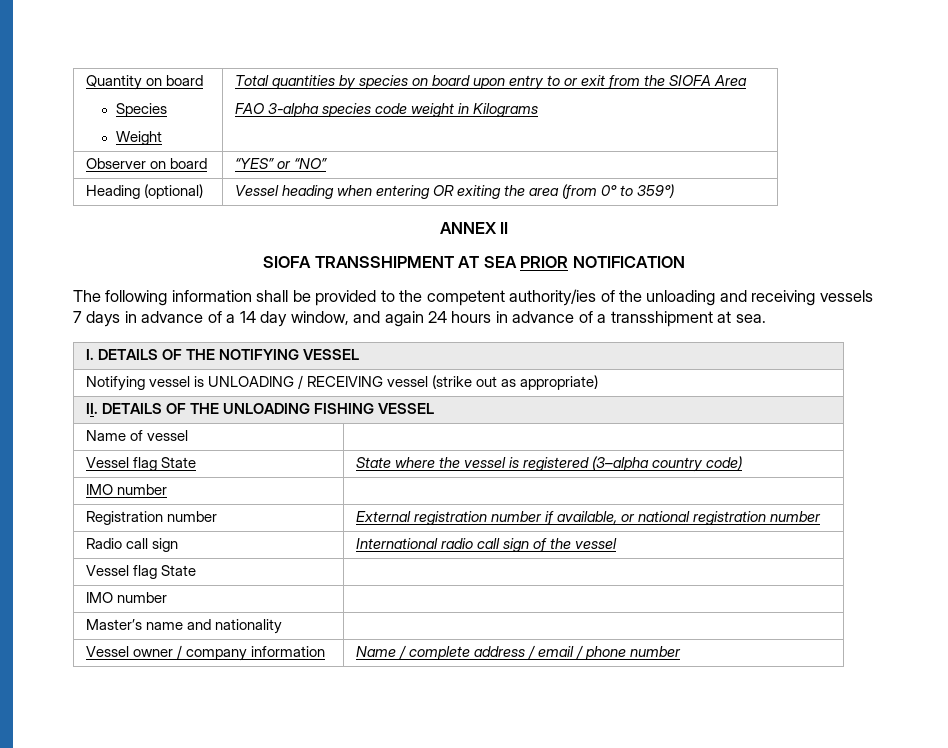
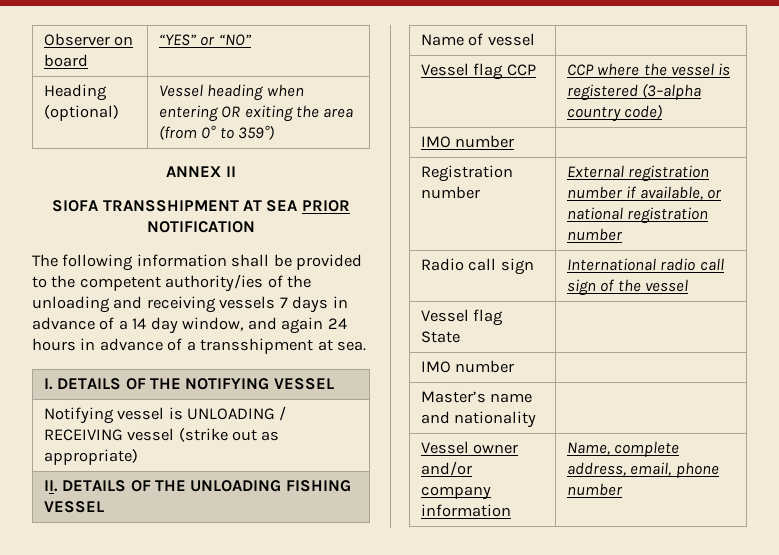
[85,75,203,90] [115,103,167,117] [115,131,162,145] [234,75,748,90] [234,103,538,117] Quantity on board // Species // Weight | Total quantities by species on board upon entry to or exit from the SIOFA Area // FAO 3-alpha species code weight in Kilograms // -> (43, 39) none
[160,457,196,468] [355,457,391,468] State | State -> [506,64,536,76] [566,64,594,76] CCP | CCP
[176,645,182,659] / -> [420,461,472,476] and/or
[355,645,584,660] Name / complete address / email / -> [566,441,680,457] [566,462,672,476] Name, complete address, email,

